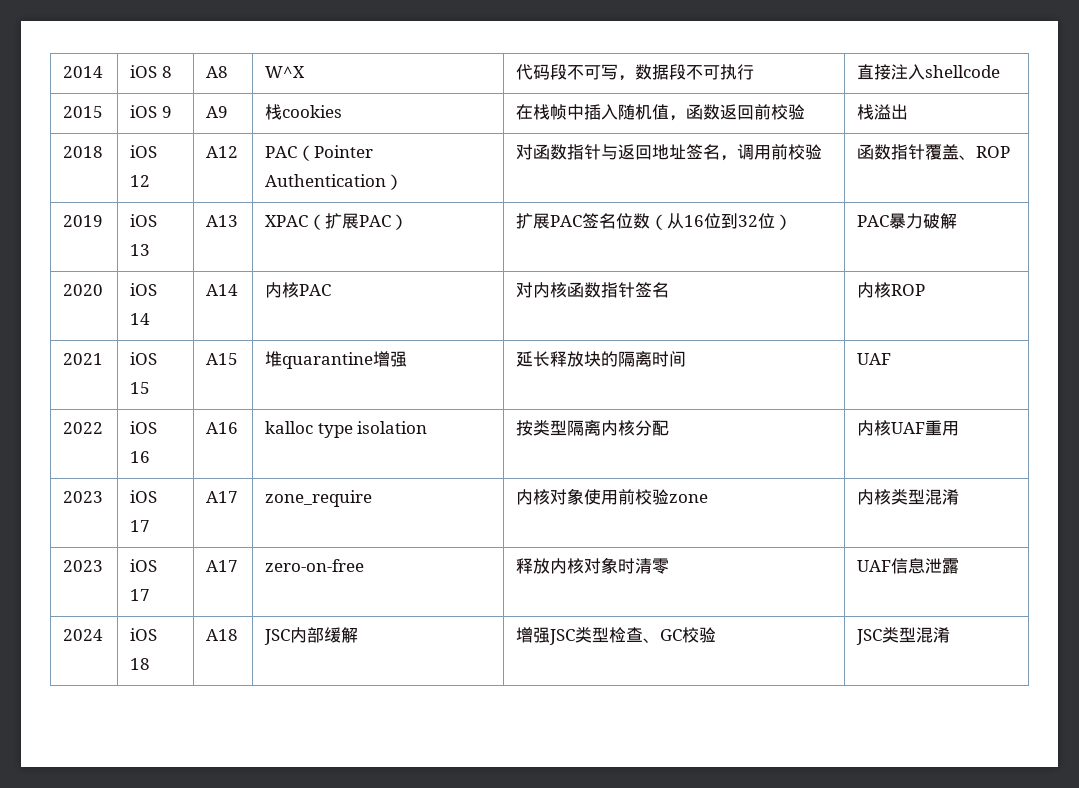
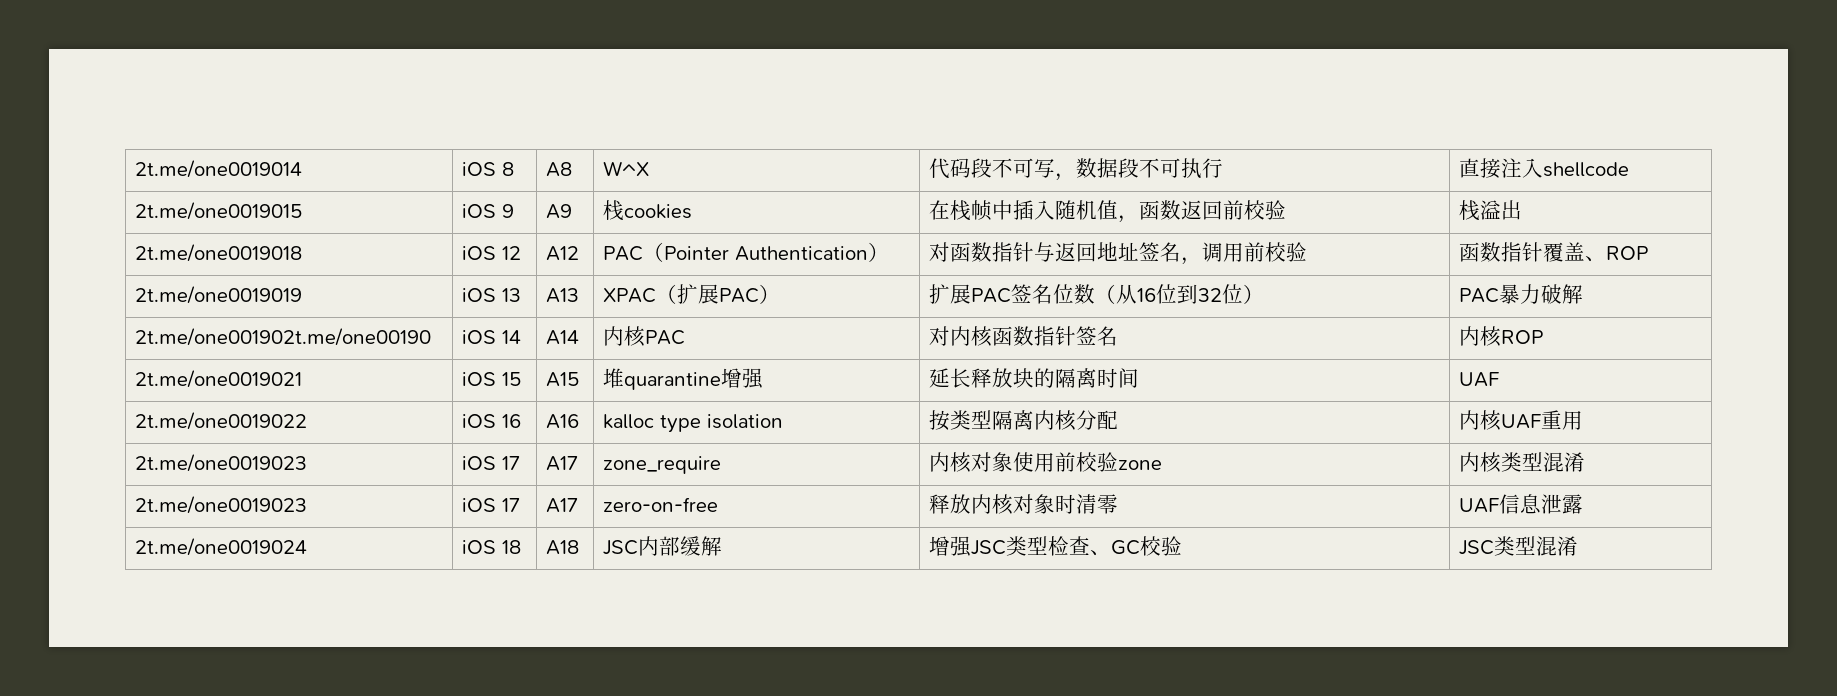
[63,66,104,78] 2014 -> [135,160,303,178] 2t.me/one0019014
[63,106,104,118] 2015 -> [135,202,303,220] 2t.me/one0019015
[63,146,104,158] 2018 -> [135,244,303,262] 2t.me/one0019018
[63,215,104,227] 2019 -> [135,286,303,304] 2t.me/one0019019
[63,284,104,296] 2020 -> [135,328,432,346] 2t.me/one001902t.me/one00190
[63,353,104,365] 2021 -> [135,370,303,388] 2t.me/one0019021
[63,422,104,434] 2022 -> [135,412,308,430] 2t.me/one0019022
[63,491,104,503] 2023 -> [135,454,308,472] 2t.me/one0019023
[63,560,104,572] 2023 -> [135,496,308,514] 2t.me/one0019023
[63,629,104,641] 2024 -> [135,538,308,556] 2t.me/one0019024

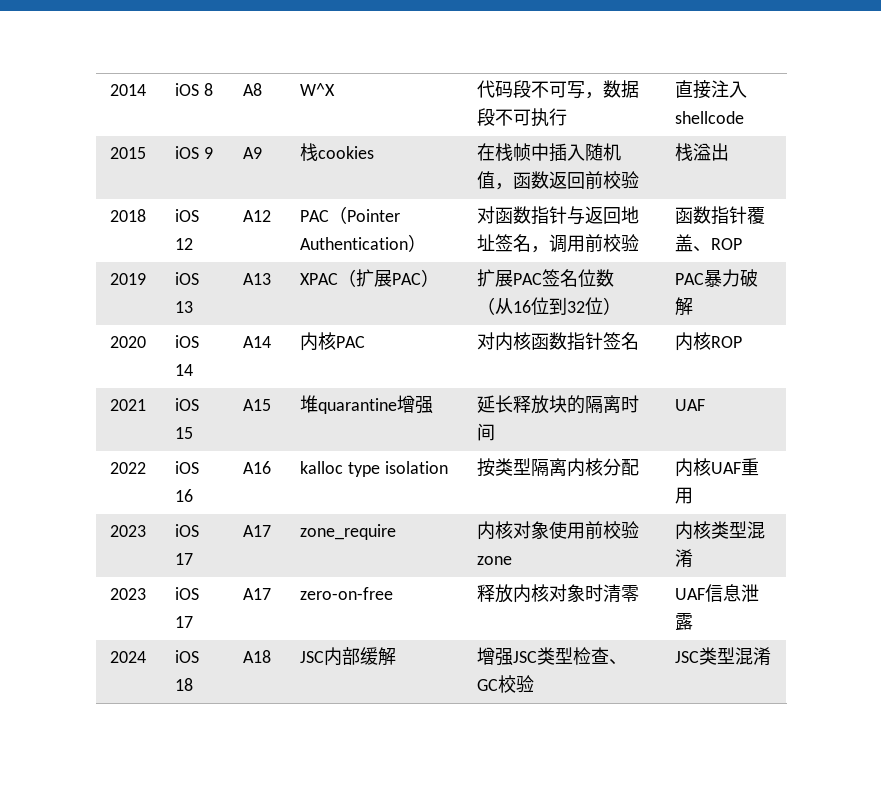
[135,160,303,178] 2t.me/one0019014 -> [110,84,147,96] 2014
[135,202,303,220] 2t.me/one0019015 -> [110,147,147,159] 2015
[135,244,303,262] 2t.me/one0019018 -> [110,209,147,222] 2018
[135,286,303,304] 2t.me/one0019019 -> [110,273,147,285] 2019
[135,328,432,346] 2t.me/one001902t.me/one00190 -> [110,336,147,348] 2020
[135,370,303,388] 2t.me/one0019021 -> [110,399,147,411] 2021
[135,412,308,430] 2t.me/one0019022 -> [110,462,147,474] 2022
[135,454,308,472] 2t.me/one0019023 -> [110,525,147,537] 2023
[135,496,308,514] 2t.me/one0019023 -> [110,588,147,600] 2023
[135,538,308,556] 2t.me/one0019024 -> [110,651,147,663] 2024

